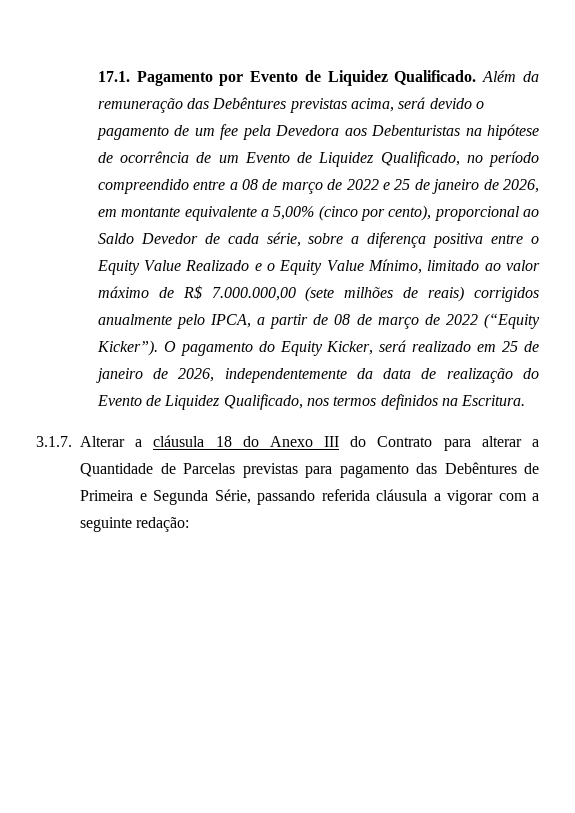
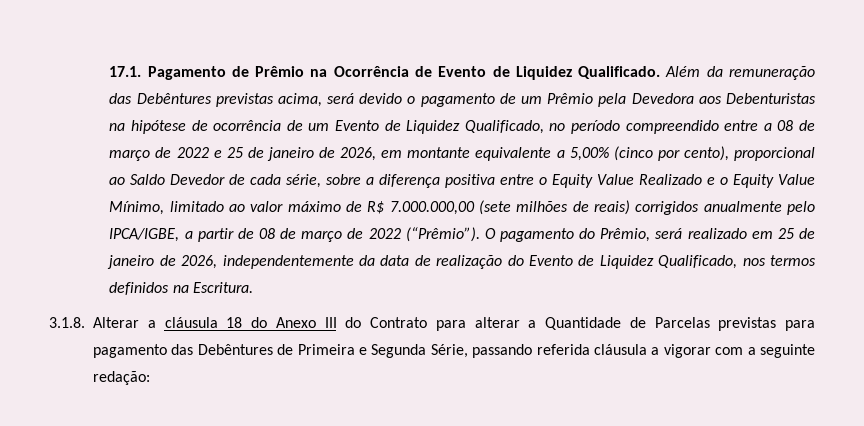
[219,74,244,86] por -> [231,66,433,77] de Prêmio na Ocorrência de
[220,124,239,140] fee -> [547,93,594,104] Prêmio
[210,314,252,328] IPCA, -> [109,228,180,242] IPCA/IGBE,
[484,313,541,329] [96,340,158,356] (“Equity Kicker”). -> [405,227,480,242] (“Prêmio”).
[279,341,374,356] Equity Kicker, -> [600,228,651,242] Prêmio,
[36,436,72,447] 3.1.7. -> [49,317,85,328] 3.1.8.

